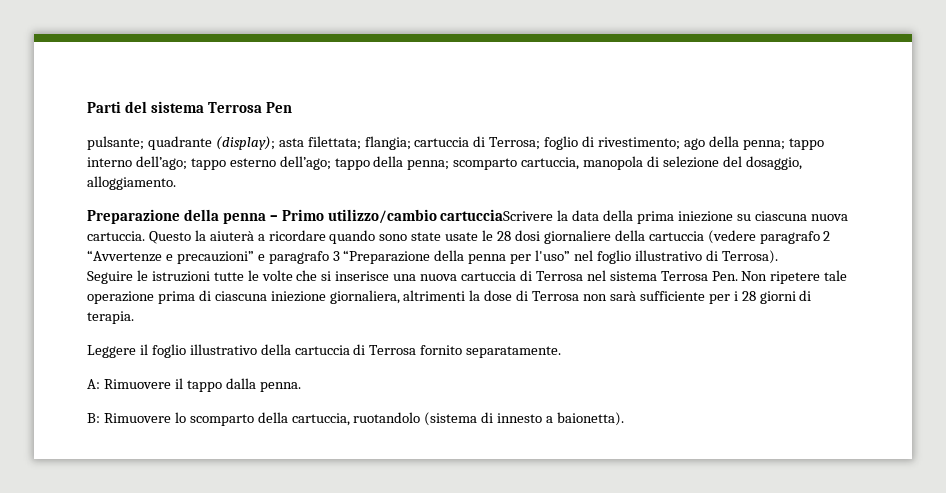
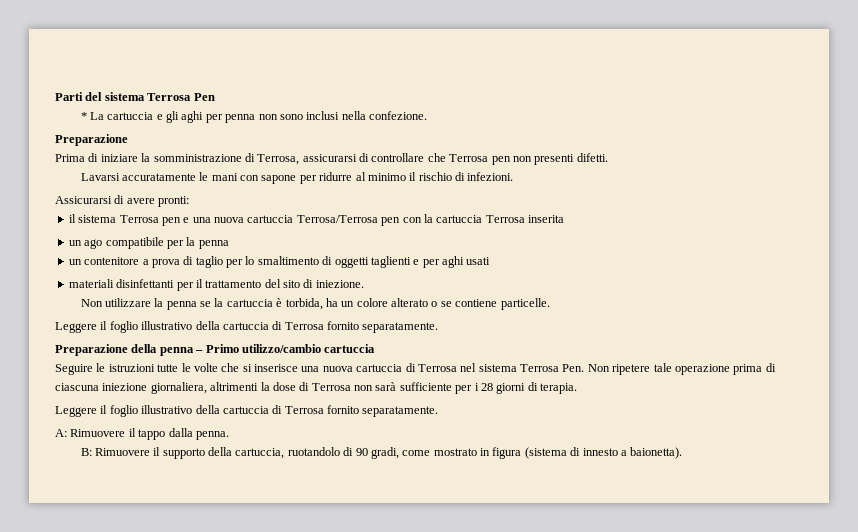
[87,136,824,150] [87,156,802,170] [87,176,176,190] pulsante; quadrante (display); asta filettata; flangia; cartuccia di Terrosa; foglio di rivestimento; ago della penna; tappo interno dell’ago; tappo esterno dell’ago; tappo della penna; scomparto cartuccia, manopola di selezione del dosaggio, alloggiamento. -> [80,111,428,123] [55,134,128,146] [55,153,608,165] [80,172,514,184] [55,195,190,207] [68,214,564,226] [68,237,229,249] [68,256,491,268] [68,279,364,291] [80,298,550,310] [55,321,439,333] * La cartuccia e gli aghi per penna non sono inclusi nella confezione. // Preparazione // Prima di iniziare la somministrazione di Terrosa, assicurarsi di controllare che Terrosa pen non presenti difetti. // Lavarsi accuratamente le mani con sapone per ridurre al minimo il rischio di infezioni. // Assicurarsi di avere pronti: // il sistema Terrosa pen e una nuova cartuccia Terrosa/Terrosa pen con la cartuccia Terrosa inserita // un ago compatibile per la penna // un contenitore a prova di taglio per lo smaltimento di oggetti taglienti e per aghi usati // materiali disinfettanti per il trattamento del sito di iniezione. // Non utilizzare la penna se la cartuccia è torbida, ha un colore alterato o se contiene particelle. // Leggere il foglio illustrativo della cartuccia di Terrosa fornito separatamente.
[440,209,848,224] [87,230,831,244] [87,250,778,264] cartucciaScrivere la data della prima iniezione su ciascuna nuova cartuccia. Questo la aiuterà a ricordare quando sono state usate le 28 dosi giornaliere della cartuccia (vedere paragrafo 2 “Avvertenze e precauzioni” e paragrafo 3 “Preparazione della penna per l'uso” nel foglio illustrativo di Terrosa). -> [324,344,376,353] cartuccia
[174,412,254,426] lo scomparto -> [153,447,205,459] il supporto
(421, 417) none -> [343,447,522,459] di 90 gradi, come mostrato in figura

